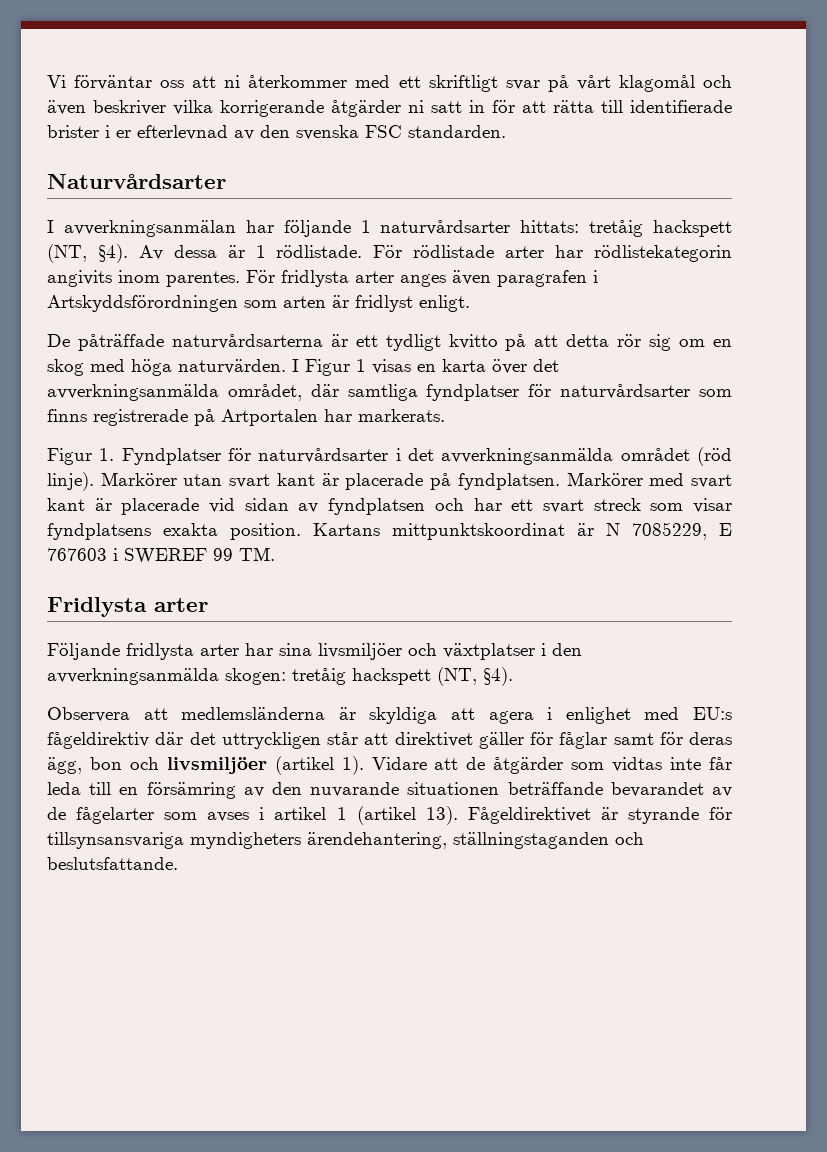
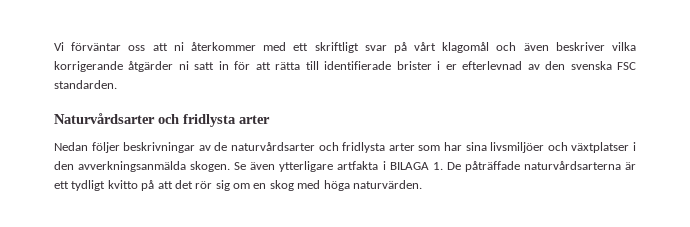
[47,220,732,237] [47,244,733,263] [47,270,598,287] [47,295,470,312] // I avverkningsanmälan har följande 1 naturvårdsarter hittats: tretåig hackspett (NT, §4). Av dessa är 1 rödlistade. För rödlistade arter har rödlistekategorin angivits inom parentes. För fridlysta arter anges även paragrafen i Artskyddsförordningen som arten är fridlyst enligt. // -> [158,114,270,127] [54,142,637,153] [54,161,443,172] och fridlysta arter // Nedan följer beskrivningar av de naturvårdsarter och fridlysta arter som har sina livsmiljöer och växtplatser i den avverkningsanmälda skogen. Se även ytterligare artfakta i BILAGA 1.
[566,334,610,347] detta -> [174,180,193,189] det
[292,359,559,376] [47,384,732,401] [47,409,445,426] [47,447,732,466] [47,472,733,491] [47,498,733,515] [47,522,732,540] [47,547,275,564] [47,597,208,617] [47,643,582,660] [47,667,513,686] [47,707,733,724] [47,732,732,749] [47,756,732,775] [47,782,732,799] [47,806,733,825] [47,832,644,849] [47,857,178,870] I Figur 1 visas en karta över det avverkningsanmälda området, där samtliga fyndplatser för naturvårdsarter som finns registrerade på Artportalen har markerats. // Figur 1. Fyndplatser för naturvårdsarter i det avverkningsanmälda området (röd linje). Markörer utan svart kant är placerade på fyndplatsen. Markörer med svart kant är placerade vid sidan av fyndplatsen och har ett svart streck som visar fyndplatsens exakta position. Kartans mittpunktskoordinat är N 7085229, E 767603 i SWEREF 99 TM. // Fridlysta arter // Följande fridlysta arter har sina livsmiljöer och växtplatser i den avverkningsanmälda skogen: tretåig hackspett (NT, §4). // Observera att medlemsländerna är skyldiga att agera i enlighet med EU:s fågeldirektiv där det uttryckligen står att direktivet gäller för fåglar samt för deras ägg, bon och livsmiljöer (artikel 1). Vidare att de åtgärder som vidtas inte får leda till en försämring av den nuvarande situationen beträffande bevarandet av de fågelarter som avses i artikel 1 (artikel 13). Fågeldirektivet är styrande för tillsynsansvariga myndigheters ärendehantering, ställningstaganden och beslutsfattande. -> (422, 184) none

